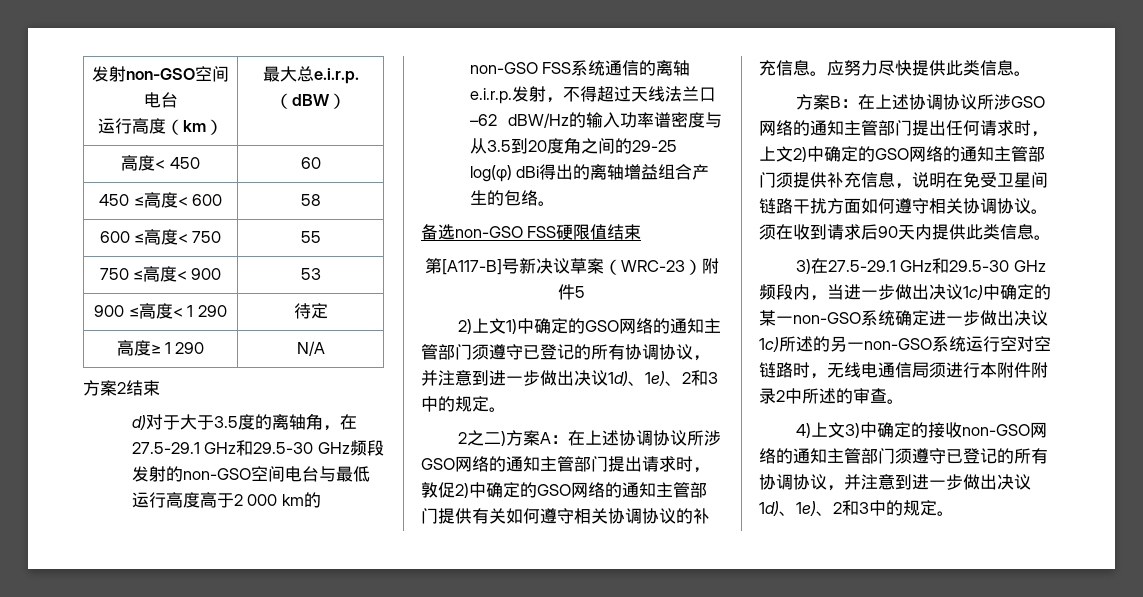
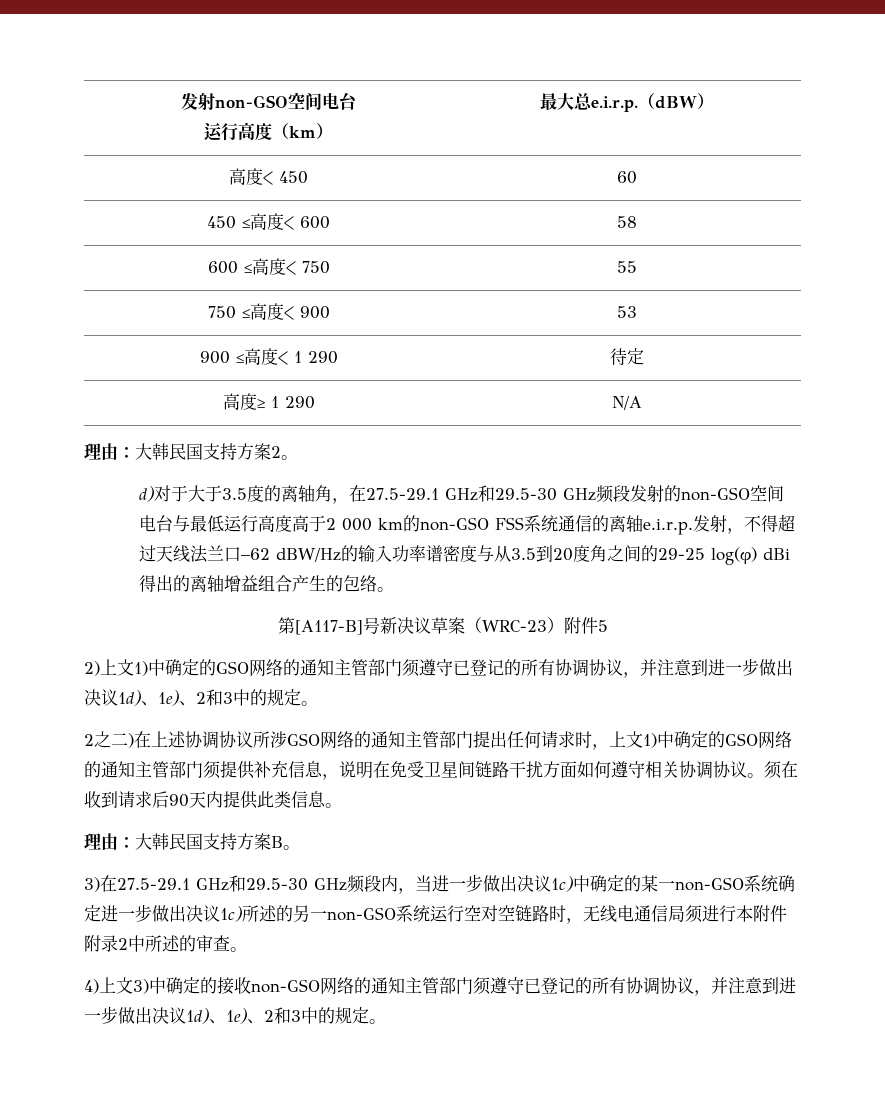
(325, 348) none -> [84,443,237,460] 理由：大韩民国支持
[126,380,160,396] 结束 -> [281,455,298,460] 。
[421,224,642,240] // 备选non-GSO FSS硬限值结束 -> (395, 589) none
[505,430,721,446] [421,456,710,473] [421,482,707,498] [421,508,710,524] [759,60,1031,76] [795,94,858,110] 方案A：在上述协调协议所涉GSO网络的通知主管部门提出请求时，敦促2)中确定的GSO网络的通知主管部门提供有关如何遵守相关协调协议的补充信息。应努力尽快提供此类信息。 // 方案B： -> (134, 740) none
[793,147,807,162] 2) -> [643,733,657,748] 1)
(1051, 237) none -> [84,833,300,850] // 理由：大韩民国支持方案B。

